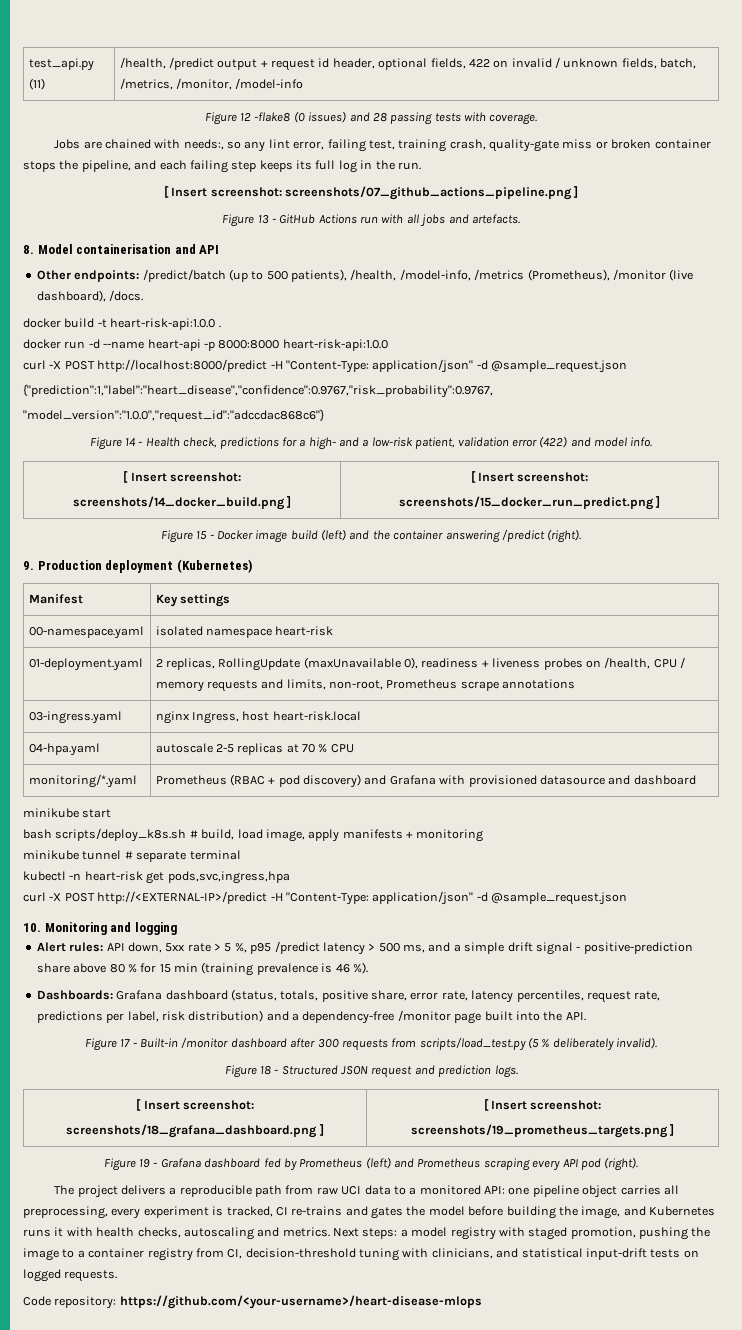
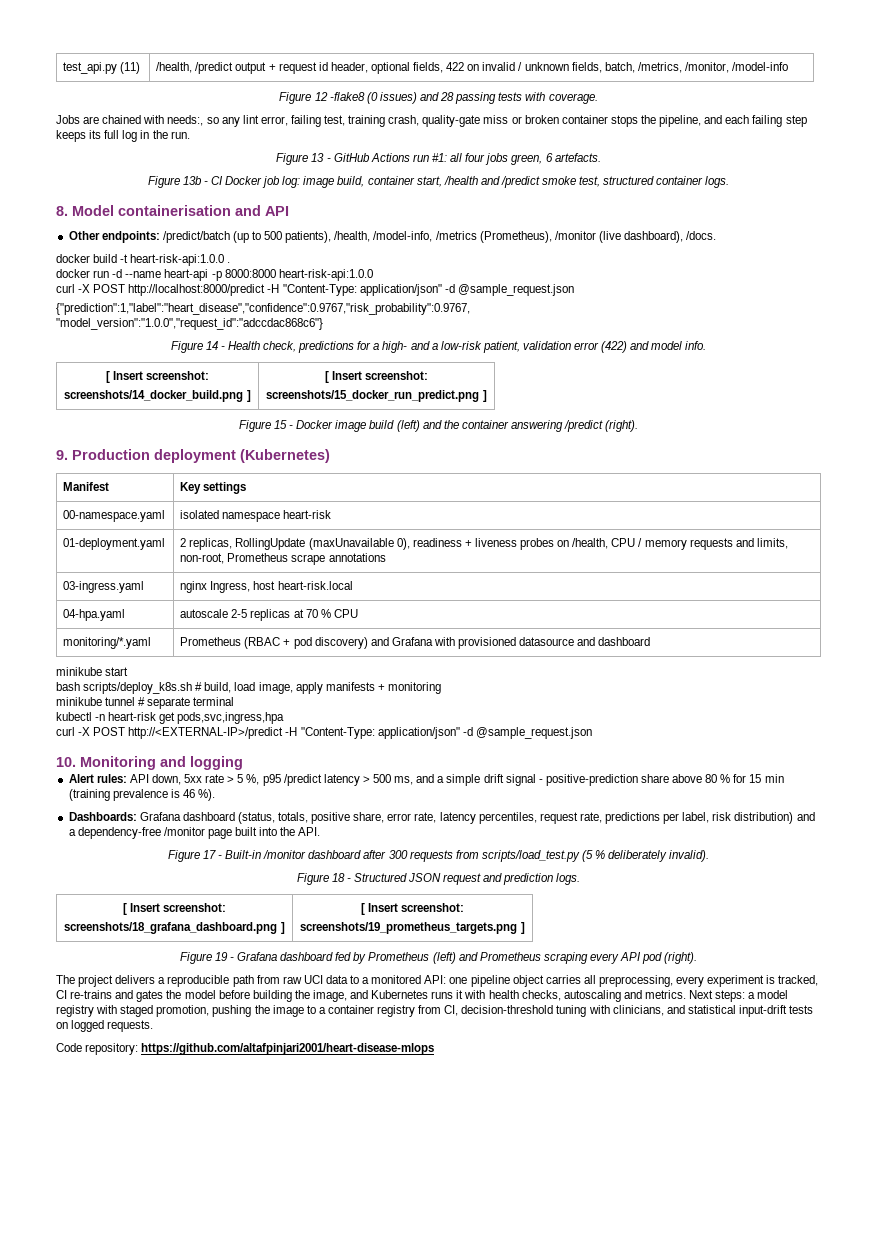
[163,186,579,200] // [ Insert screenshot: screenshots/07_github_actions_pipeline.png ] -> (190, 135) none
[381,214,520,227] with all jobs and artefacts. -> [432,153,601,165] [147,176,730,188] #1: all four jobs green, 6 artefacts. // Figure 13b - CI Docker job log: image build, container start, /health and /predict smoke test, structured container logs.
[119,1295,482,1309] https://github.com/<your-username>/heart-disease-mlops -> [141,1043,435,1055] https://github.com/altafpinjari2001/heart-disease-mlops

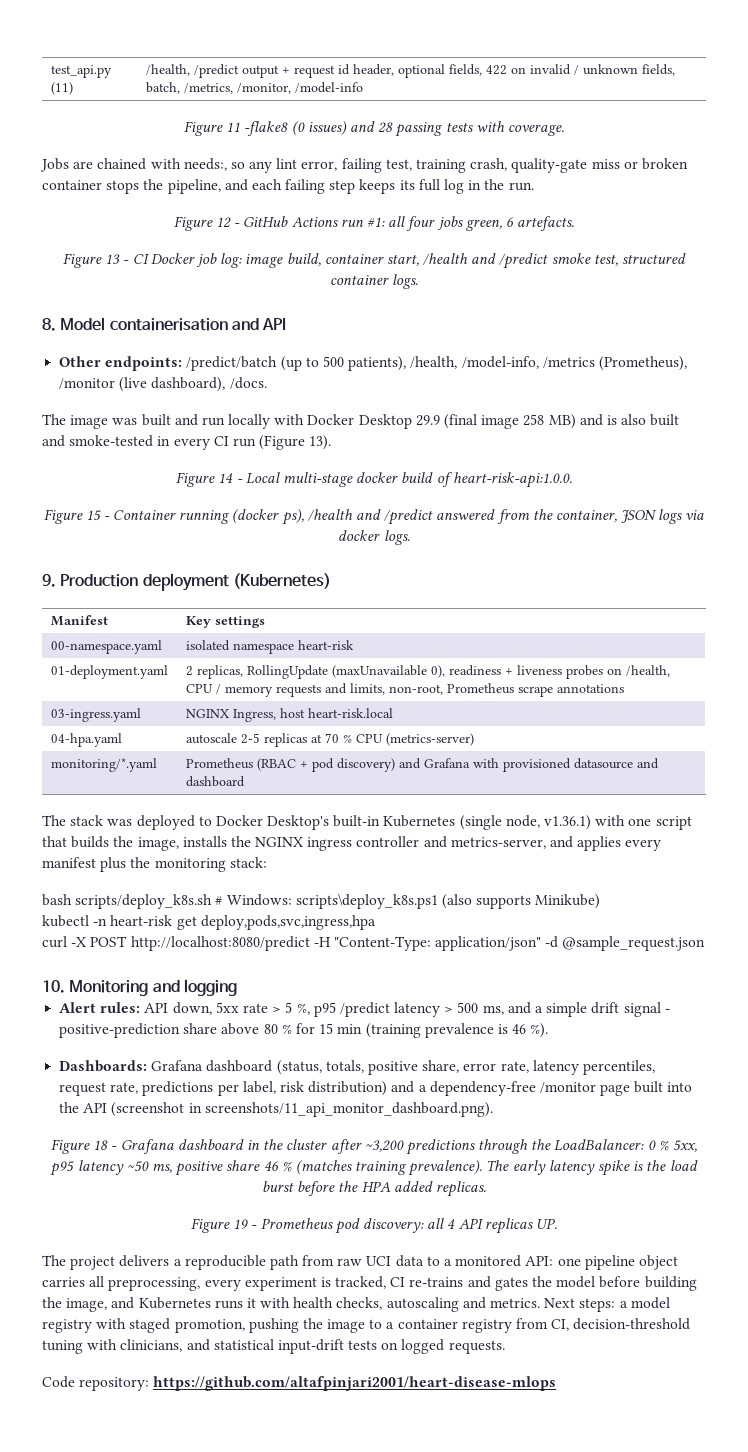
[314,92,328,101] 12 -> [226,122,241,132] 11
[311,153,325,162] 13 -> [216,217,232,228] 12
[182,176,202,185] 13b -> [105,254,121,264] 13
[56,254,231,266] [56,269,373,281] [56,284,574,296] [56,303,470,315] [56,318,323,330] [170,341,707,353] [105,371,210,383] [64,390,251,402] [324,371,429,383] [266,390,487,402] [238,420,639,432] docker build -t heart-risk-api:1.0.0 . // docker run -d --name heart-api -p 8000:8000 heart-risk-api:1.0.0 // curl -X POST http://localhost:8000/predict -H "Content-Type: application/json" -d @sample_request.json // {"prediction":1,"label":"heart_disease","confidence":0.9767,"risk_probability":0.9767, // "model_version":"1.0.0","request_id":"adccdac868c6"} // Figure 14 - Health check, predictions for a high- and a low-risk patient, validation error (422) and model info. // [ Insert screenshot: // screenshots/14_docker_build.png ] | [ Insert screenshot: // screenshots/15_docker_run_predict.png ] // Figure 15 - Docker image build (left) and the container answering /predict (right). -> [42,414,680,429] [42,435,332,450] [176,472,572,488] [43,509,705,525] [338,530,410,545] The image was built and run locally with Docker Desktop 29.9 (final image 258 MB) and is also built and smoke-tested in every CI run (Figure 13). // Figure 14 - Local multi-stage docker build of heart-risk-api:1.0.0. // Figure 15 - Container running (docker ps), /health and /predict answered from the container, JSON logs via docker logs.
[180,581,208,593] nginx -> [185,709,230,718] NGINX
(358, 613) none -> [385,733,474,746] (metrics-server)
[56,667,129,676] [56,682,441,694] [56,697,235,709] minikube start // bash scripts/deploy_k8s.sh # build, load image, apply manifests + monitoring // minikube tunnel # separate terminal -> [42,815,692,830] [42,836,662,851] [42,857,267,872] [42,893,601,909] The stack was deployed to Docker Desktop's built-in Kubernetes (single node, v1.36.1) with one script that builds the image, installs the NGINX ingress controller and metrics-server, and applies every manifest plus the monitoring stack: // bash scripts/deploy_k8s.sh # Windows: scripts\deploy_k8s.ps1 (also supports Minikube)
[177,712,285,724] [56,727,284,739] pods,svc,ingress,hpa // curl -X POST http://<EXTERNAL-IP>/predict -> [200,915,376,930] [42,936,310,951] deploy,pods,svc,ingress,hpa // curl -X POST http://localhost:8080/predict
[298,827,321,836] [167,850,710,862] [296,873,581,885] [122,903,227,915] [64,922,285,934] [360,903,465,915] [300,922,525,934] [179,952,698,964] API. // Figure 17 - Built-in /monitor dashboard after 300 requests from scripts/load_test.py (5 % deliberately invalid). // Figure 18 - Structured JSON request and prediction logs. // [ Insert screenshot: // screenshots/18_grafana_dashboard.png ] | [ Insert screenshot: // screenshots/19_prometheus_targets.png ] // Figure 19 - Grafana dashboard fed by Prometheus (left) and Prometheus scraping every API pod (right). -> [83,1102,493,1117] [51,1139,697,1155] [50,1160,698,1176] [262,1181,486,1197] [191,1218,557,1234] API (screenshot in screenshots/11_api_monitor_dashboard.png). // Figure 18 - Grafana dashboard in the cluster after ~3,200 predictions through the LoadBalancer: 0 % 5xx, p95 latency ~50 ms, positive share 46 % (matches training prevalence). The early latency spike is the load burst before the HPA added replicas. // Figure 19 - Prometheus pod discovery: all 4 API replicas UP.

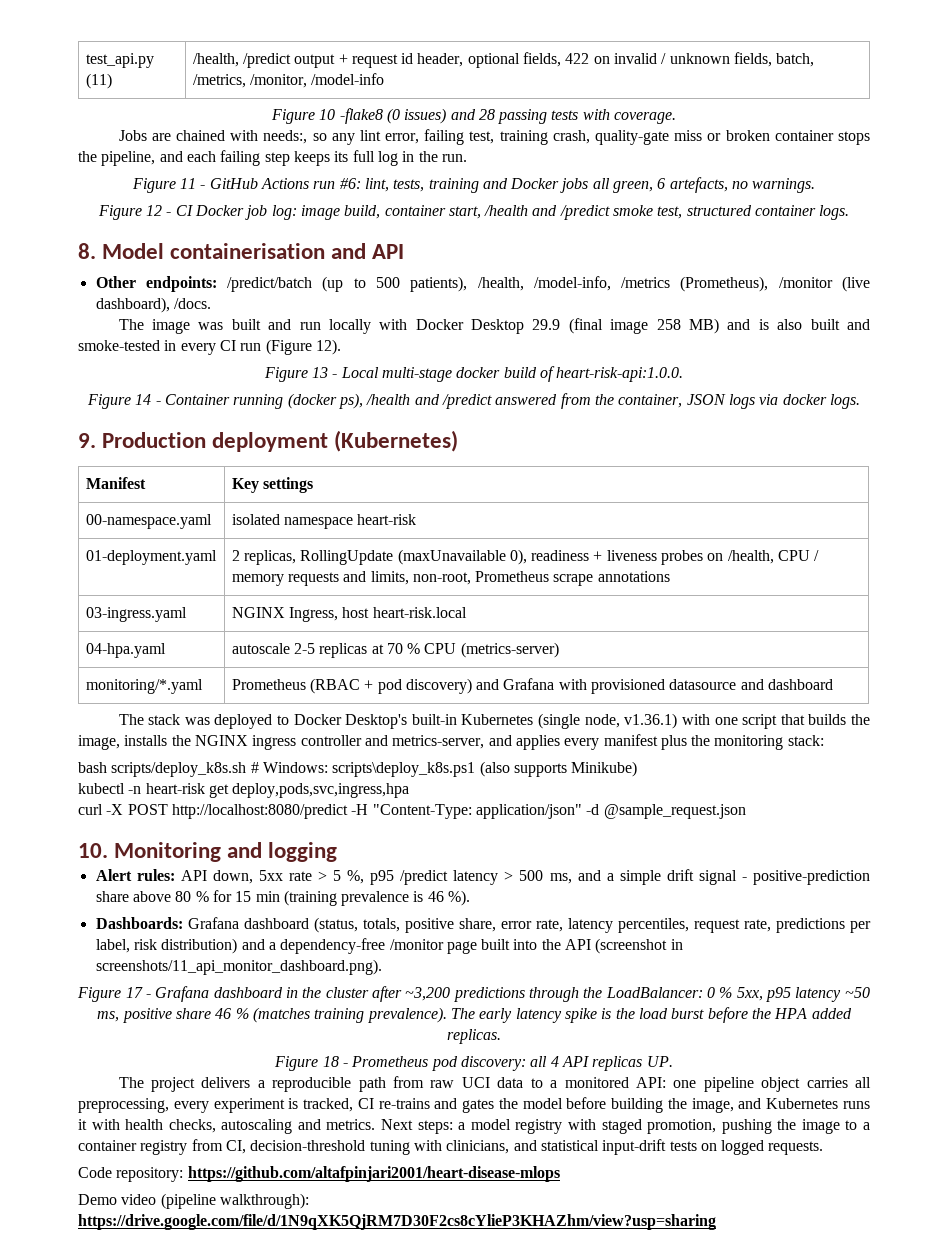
[226,122,241,132] 11 -> [319,109,336,120] 10
[216,217,232,228] 12 -> [179,178,196,189] 11
[367,216,575,231] [63,253,121,268] #1: all four jobs green, 6 artefacts. // Figure 13 -> [339,177,816,193] [97,205,162,220] #6: lint, tests, training and Docker jobs all green, 6 artefacts, no warnings. // Figure 12
[309,435,332,450] [176,472,234,487] 13). // Figure 14 -> [315,339,341,355] [263,367,329,382] 12). // Figure 13
[85,510,101,521] 15 -> [135,394,152,405] 14
[93,1140,109,1150] 18 -> [125,987,143,998] 17
[233,1219,250,1229] 19 -> [322,1056,339,1067] 18
(557, 1383) none -> [78,1193,309,1209] [78,1214,716,1230] // Demo video (pipeline walkthrough): https://drive.google.com/file/d/1N9qXK5QjRM7D30F2cs8cYlieP3KHAZhm/view?usp=sharing

